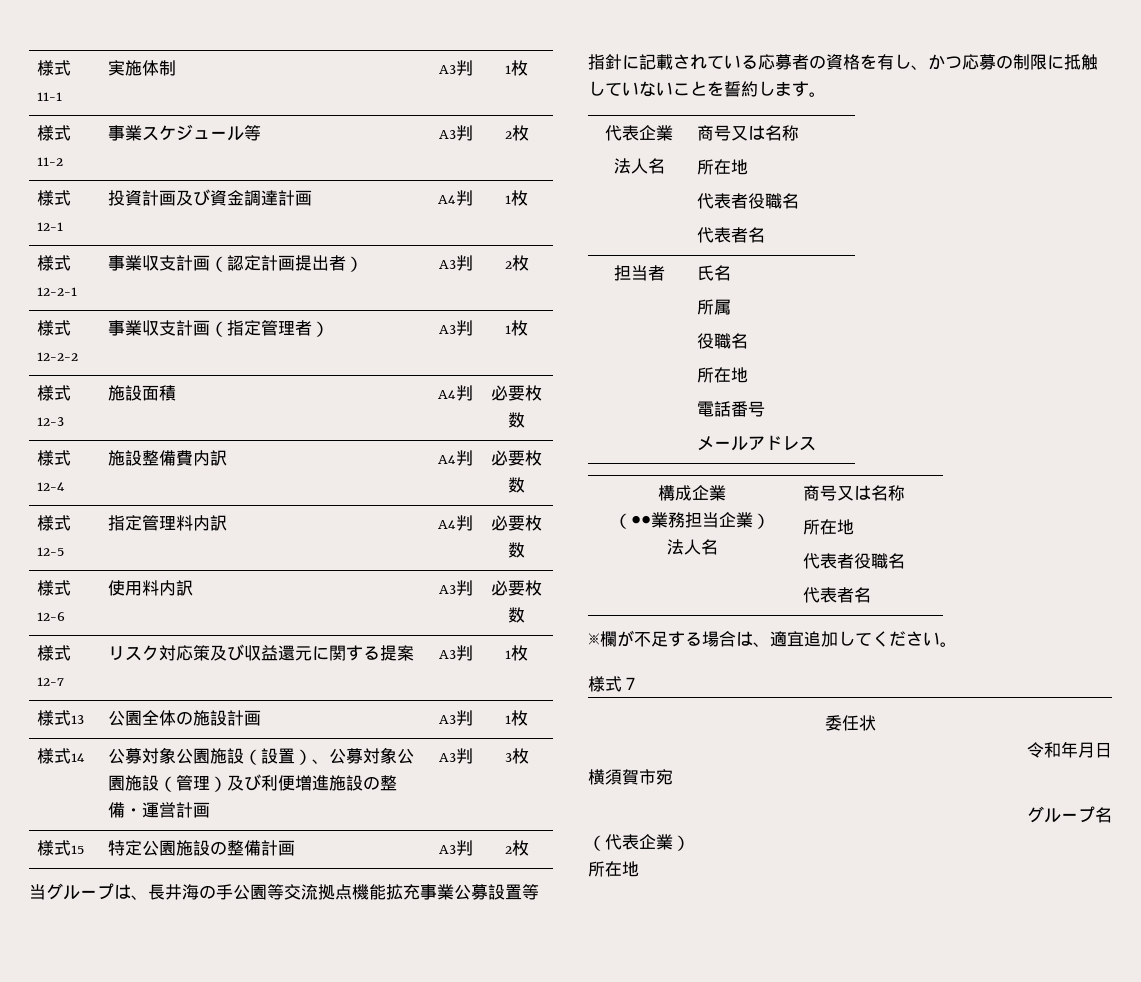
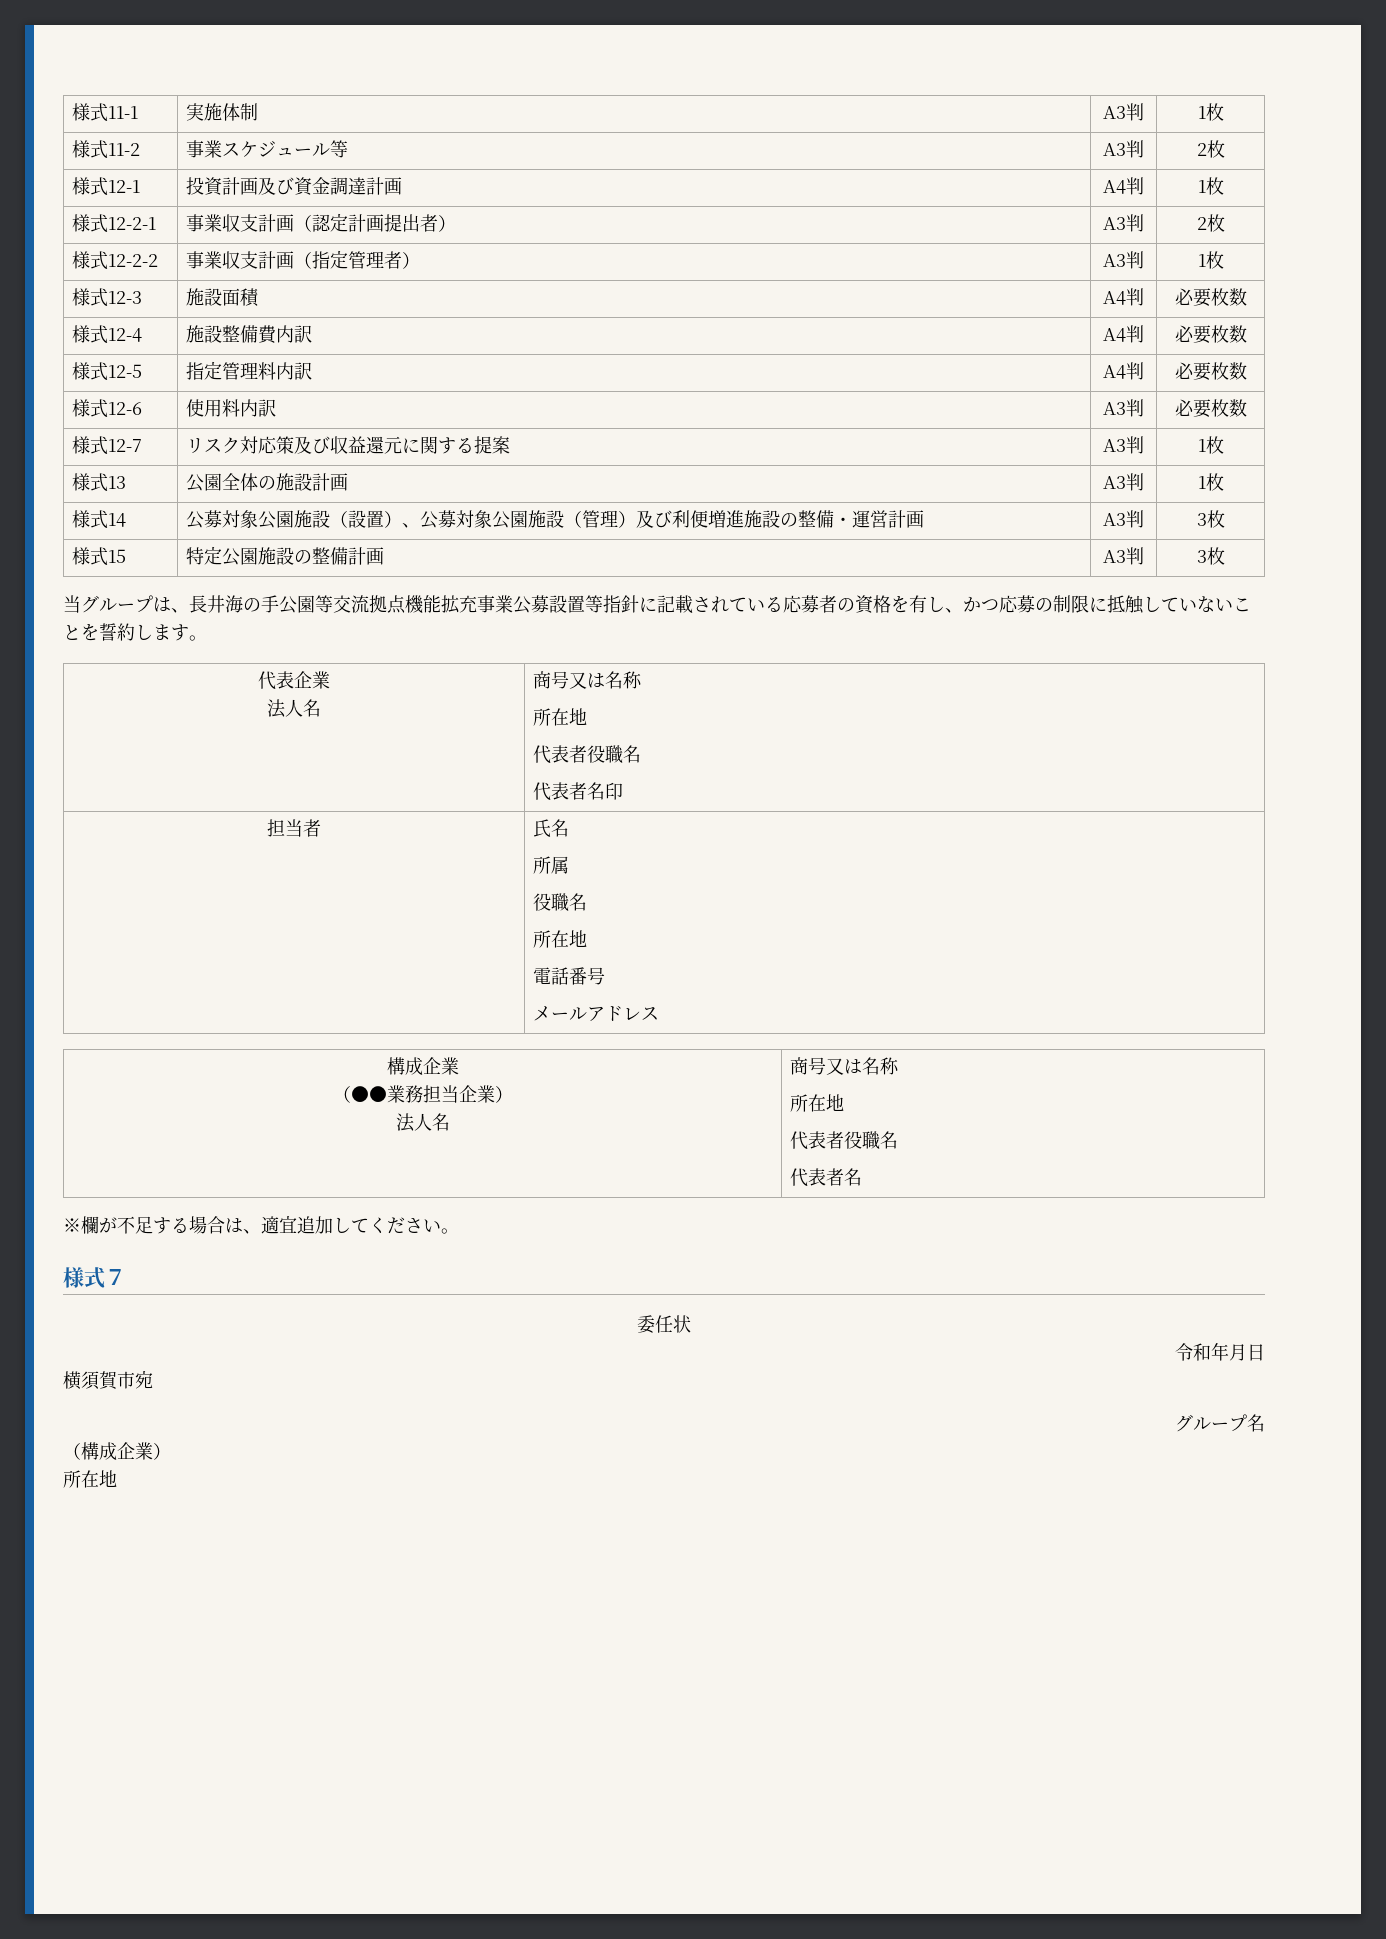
[504,846,512,854] 2 -> [1196,550,1207,563] 3
(765, 235) none -> [605,782,624,800] 印
[605,834,639,850] 代表 -> [81,1442,117,1460] 構成

